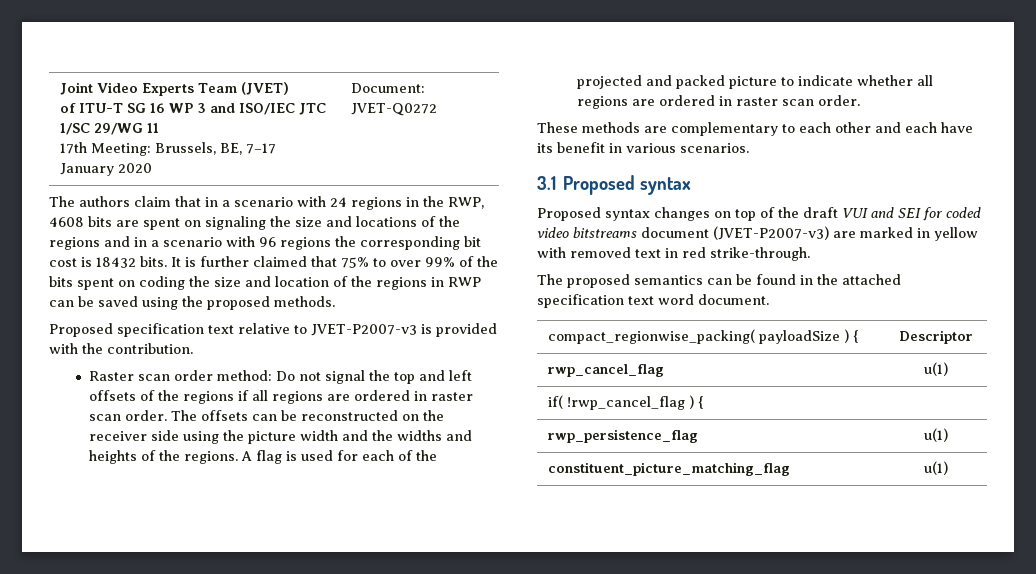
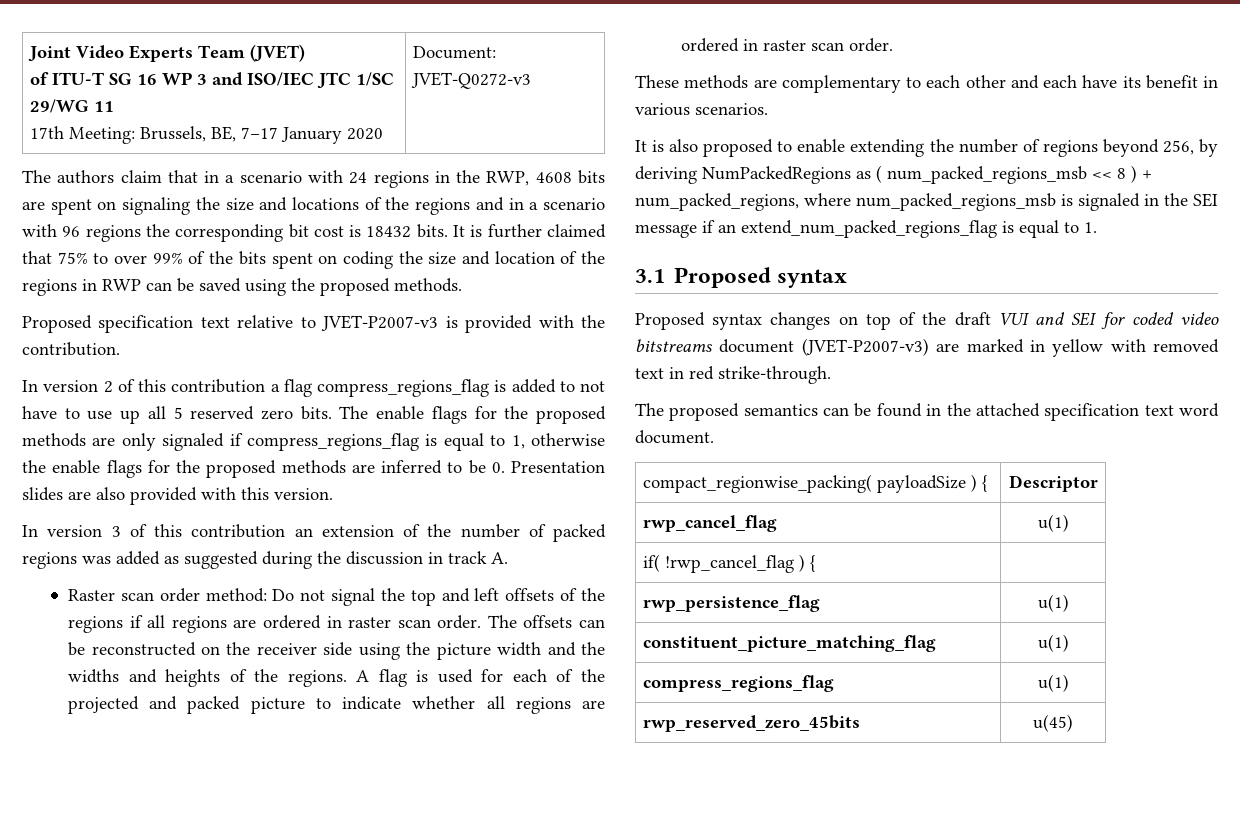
[350,103,437,116] JVET-Q0272 -> [410,72,531,89] JVET-Q0272-v3
(193, 348) none -> [22,379,605,397] [22,406,606,424] [22,433,605,451] [22,460,605,478] [22,487,333,505] [22,524,606,542] [22,551,508,569] // In version 2 of this contribution a flag compress_regions_flag is added to not have to use up all 5 reserved zero bits. The enable flags for the proposed methods are only signaled if compress_regions_flag is equal to 1, otherwise the enable flags for the proposed methods are inferred to be 0. Presentation slides are also provided with this version. // In version 3 of this contribution an extension of the number of packed regions was added as suggested during the discussion in track A.
(749, 148) none -> [635,139,1218,157] [635,165,1152,184] [635,193,1218,211] [635,220,1097,238] // It is also proposed to enable extending the number of regions beyond 256, by deriving NumPackedRegions as ( num_packed_regions_msb << 8 ) + num_packed_regions, where num_packed_regions_msb is signaled in the SEI message if an extend_num_packed_regions_flag is equal to 1.
(948, 468) none -> [642,675,834,692] [1037,674,1069,692] [642,715,860,732] [1033,714,1073,732] // compress_regions_flag | u(1) // rwp_reserved_zero_45bits | u(45)

